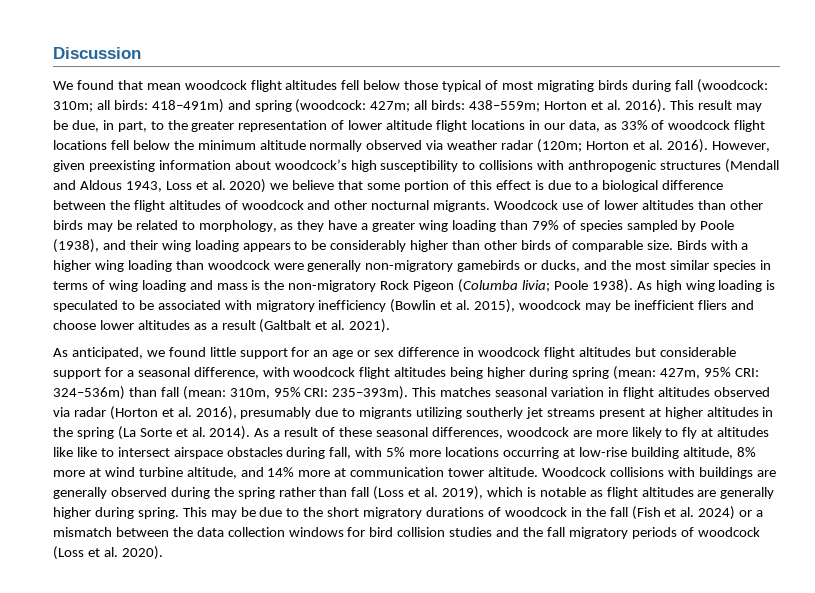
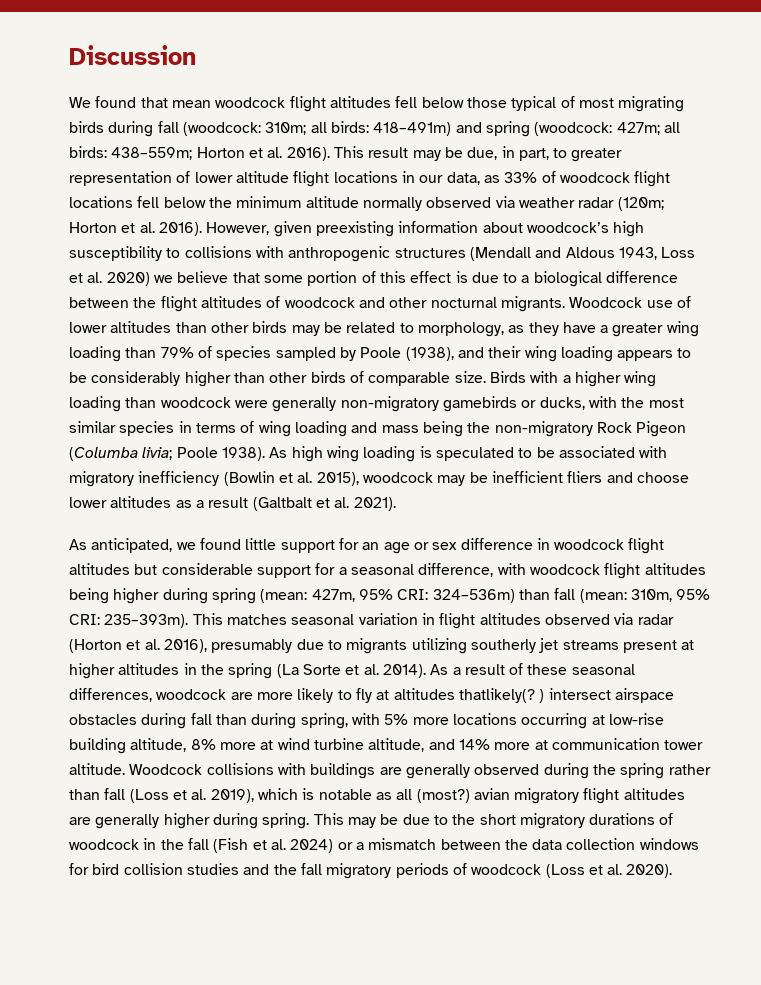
[167,120,188,130] the -> (568, 153) none
[584,260,608,270] and -> [588,396,617,408] with
[251,280,261,290] is -> [422,421,463,437] being
[53,447,114,457] like like to -> [458,688,545,703] thatlikely(? )
[329,447,352,459] fall, -> [190,713,348,729] fall than during spring,
(603, 493) none -> [396,788,580,804] all (most?) avian migratory

